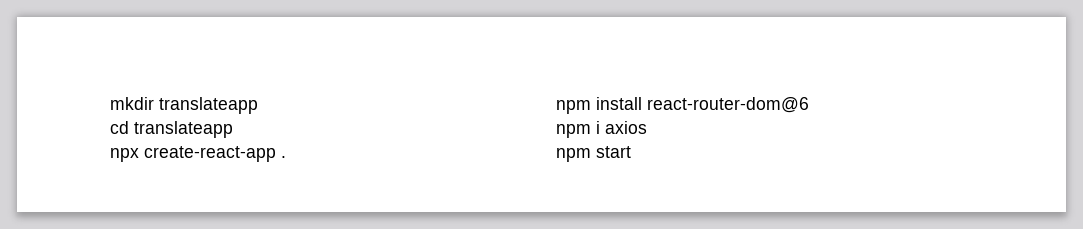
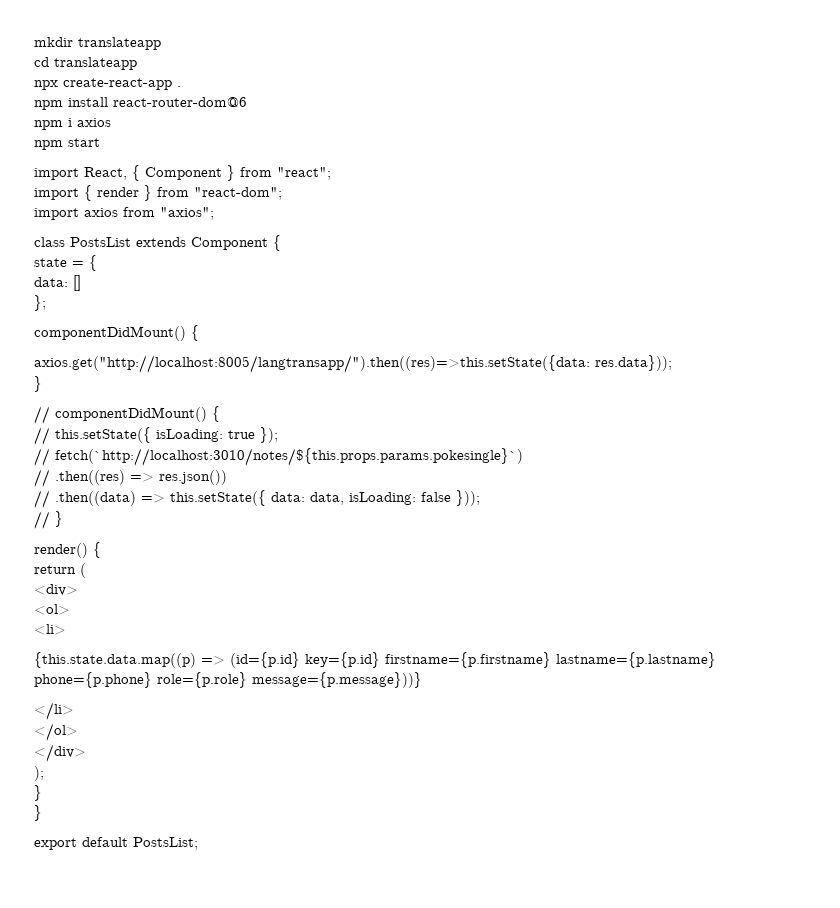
(631, 152) none -> [34,165,331,181] [34,185,282,201] [34,207,214,220] [34,235,281,251] [34,255,97,271] [34,275,81,291] [34,295,46,311] [34,325,199,341] [34,355,672,373] [34,376,42,392] [34,406,220,424] [34,427,278,445] [34,448,523,466] [34,469,227,487] [34,490,480,508] [34,511,63,529] [34,542,101,558] [34,563,86,578] [34,584,78,596] [34,604,70,615] [34,624,66,635] [34,652,716,668] [34,672,422,688] [34,702,74,720] [34,723,78,741] [34,744,86,762] [34,766,44,781] [34,785,42,801] [34,805,42,821] [34,837,198,850] // import React, { Component } from "react"; // import { render } from "react-dom"; // import axios from "axios"; // class PostsList extends Component { // state = { // data: [] // }; // componentDidMount() { // axios.get("http://localhost:8005/langtransapp/").then((res)=>this.setState({data: res.data})); // } // // componentDidMount() { // // this.setState({ isLoading: true }); // // fetch(`http://localhost:3010/notes/${this.props.params.pokesingle}`) // // .then((res) => res.json()) // // .then((data) => this.setState({ data: data, isLoading: false })); // // } // render() { // return ( // <div> // <ol> // <li> // {this.state.data.map((p) => (id={p.id} key={p.id} firstname={p.firstname} lastname={p.lastname} phone={p.phone} role={p.role} message={p.message}))} // </li> // </ol> // </div> // ); // } // } // export default PostsList;

